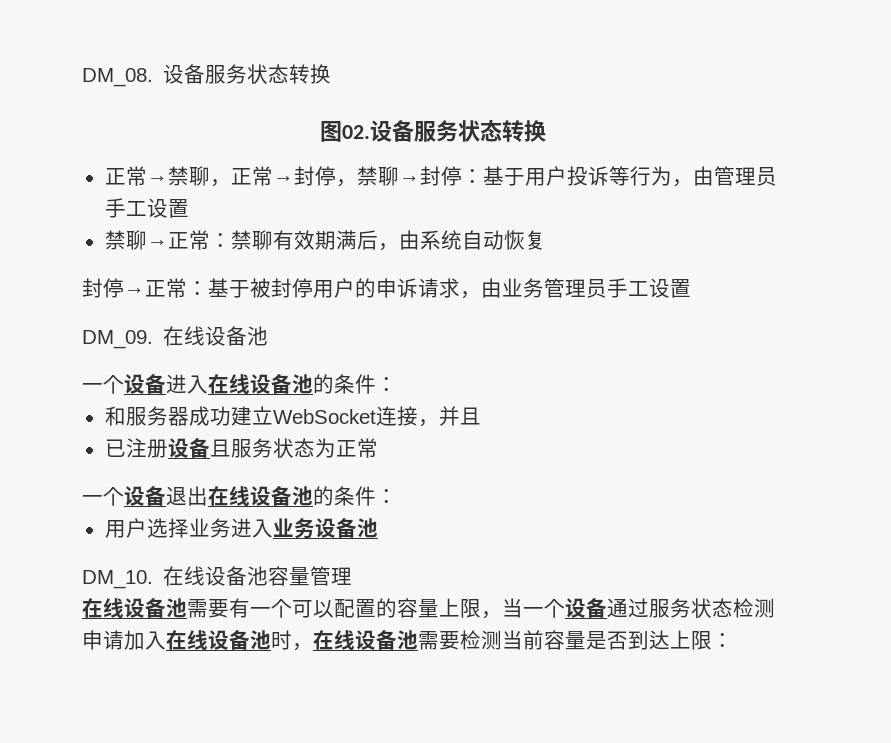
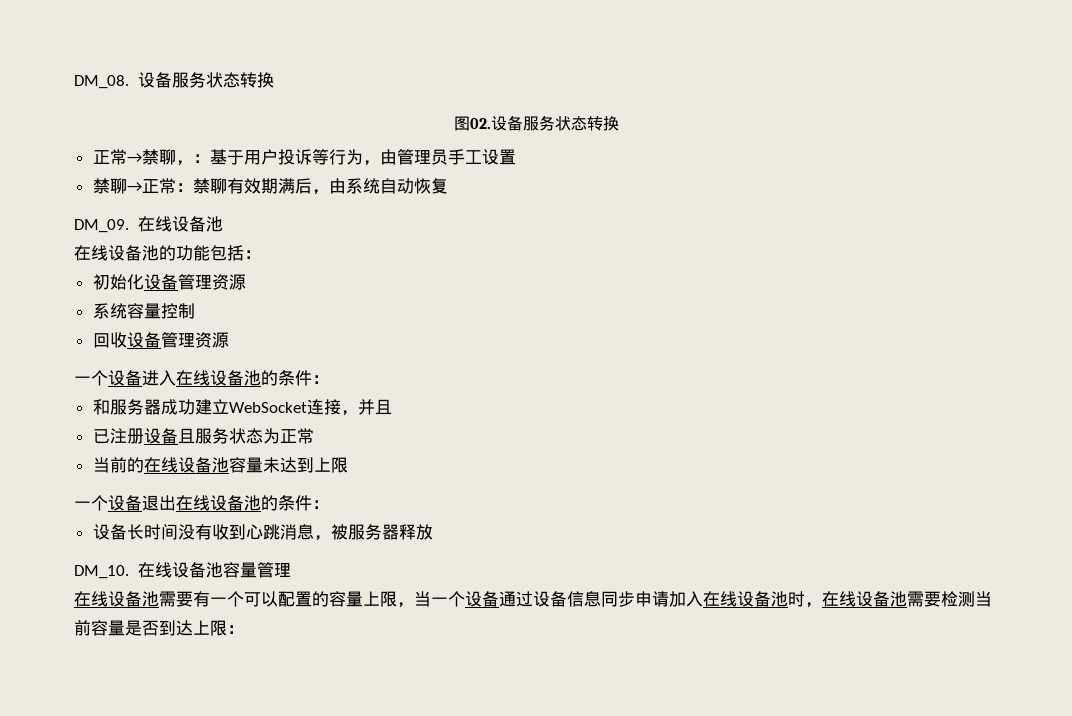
[230,166,462,187] 正常→封停，禁聊→封停 -> (193, 163) none
[82,278,691,299] [82,326,269,349] 封停→正常：基于被封停用户的申诉请求，由业务管理员手工设置 // DM_09.在线设备池 -> [74,216,223,233] [74,245,261,261] [92,274,246,290] [92,303,195,319] [92,332,229,348] DM_09.在线设备池 // 在线设备池的功能包括： // 初始化设备管理资源 // 系统容量控制 // 回收设备管理资源
(378, 448) none -> [92,457,348,473] // 当前的在线设备池容量未达到上限
[104,518,378,539] 用户选择业务进入业务设备池 -> [92,524,433,541] 设备长时间没有收到心跳消息，被服务器释放
[649,598,775,618] 服务状态检测 -> [533,591,635,607] 设备信息同步

